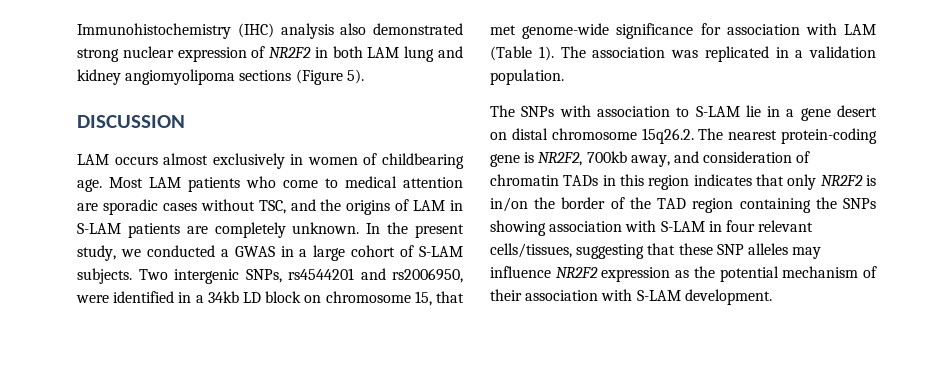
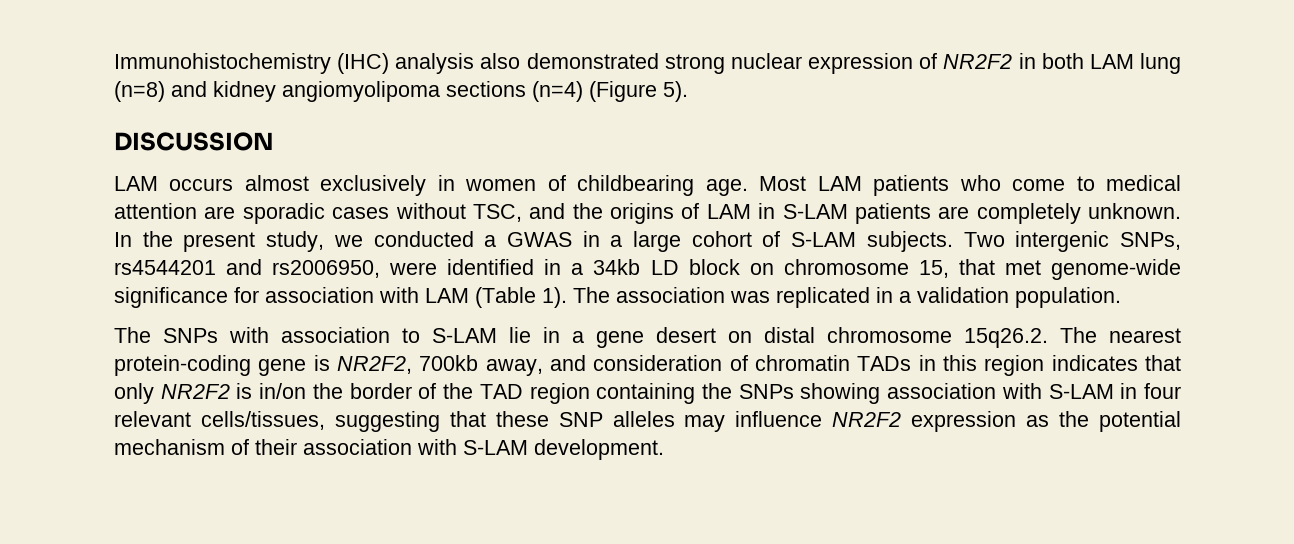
(435, 54) none -> [114,81,165,102] (n=8)
(292, 75) none -> [532,81,583,102] (n=4)

